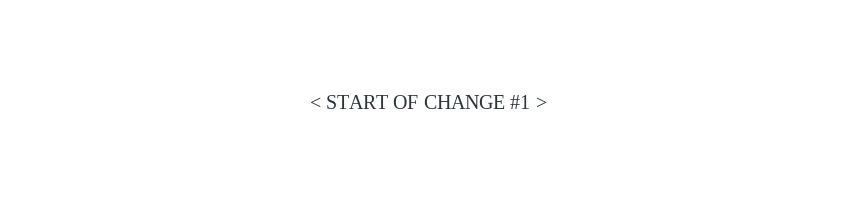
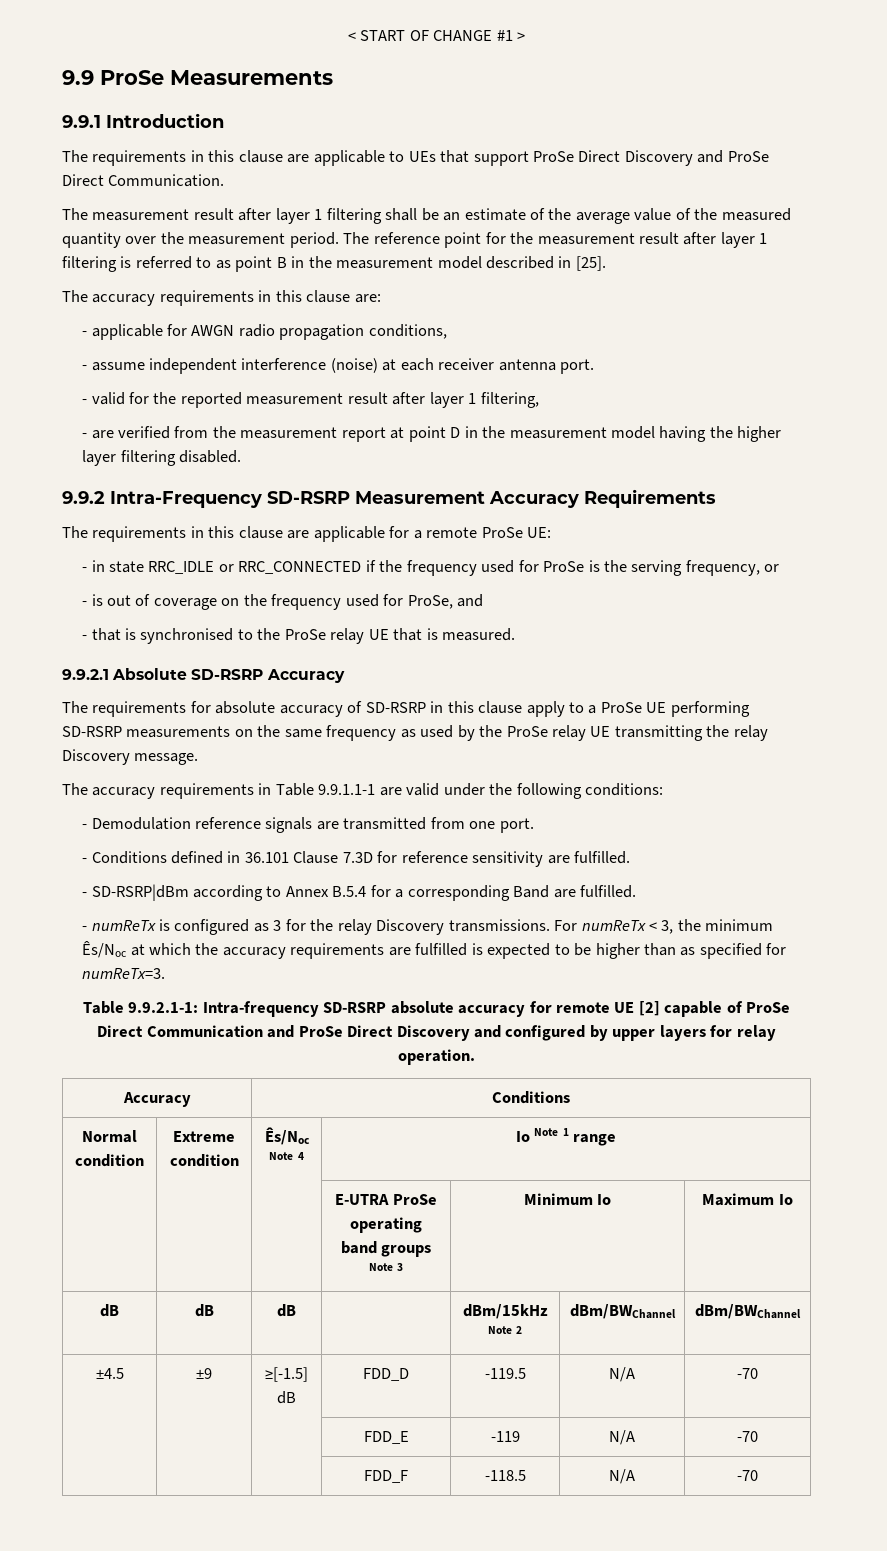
(547, 103) none -> [62,70,333,85] [62,113,224,128] [62,150,769,166] [62,174,225,187] [62,208,791,224] [62,232,768,248] [62,256,606,272] [62,290,381,306] [82,324,447,340] [82,358,595,374] [82,392,539,408] [82,426,782,442] [82,450,241,466] [62,489,716,508] [62,526,552,542] [82,560,780,576] [82,594,484,610] [82,628,516,644] [62,668,345,683] [62,701,750,717] [62,725,768,741] [62,749,199,765] [62,783,664,799] [82,817,534,833] [82,851,631,867] [82,884,637,901] [82,919,774,935] [82,941,787,959] [82,968,166,979] [82,1001,791,1017] [97,1025,776,1041] [398,1049,475,1065] [122,1092,191,1107] [492,1091,570,1104] [82,1130,137,1143] [75,1154,144,1167] [173,1131,235,1142] [169,1154,239,1167] [264,1127,310,1145] [269,1152,304,1160] [515,1128,617,1146] [335,1194,437,1205] [350,1217,422,1233] [340,1241,432,1257] [368,1263,404,1271] [523,1193,612,1205] [702,1193,793,1206] [100,1304,119,1317] [194,1304,214,1317] [277,1304,296,1317] [462,1304,548,1319] [487,1326,523,1334] [569,1304,676,1319] [695,1304,801,1319] [95,1368,124,1379] [196,1368,212,1379] [265,1367,308,1382] [277,1391,296,1404] [363,1368,409,1381] [484,1368,526,1379] [609,1367,635,1382] [737,1368,758,1379] [363,1431,409,1444] [490,1431,520,1442] [609,1430,635,1445] [737,1431,758,1442] [364,1470,408,1483] [484,1470,526,1481] [609,1469,635,1484] [737,1470,758,1481] // 9.9 ProSe Measurements // 9.9.1 Introduction // The requirements in this clause are applicable to UEs that support ProSe Direct Discovery and ProSe Direct Communication. // The measurement result after layer 1 filtering shall be an estimate of the average value of the measured quantity over the measurement period. The reference point for the measurement result after layer 1 filtering is referred to as point B in the measurement model described in [25]. // The accuracy requirements in this clause are: // - applicable for AWGN radio propagation conditions, // - assume independent interference (noise) at each receiver antenna port. // - valid for the reported measurement result after layer 1 filtering, // - are verified from the measurement report at point D in the measurement model having the higher layer filtering disabled. // 9.9.2 Intra-Frequency SD-RSRP Measurement Accuracy Requirements // The requirements in this clause are applicable for a remote ProSe UE: // - in state RRC_IDLE or RRC_CONNECTED if the frequency used for ProSe is the serving frequency, or // - is out of coverage on the frequency used for ProSe, and // - that is synchronised to the ProSe relay UE that is measured. // 9.9.2.1 Absolute SD-RSRP Accuracy // The requirements for absolute accuracy of SD-RSRP in this clause apply to a ProSe UE performing SD-RSRP measurements on the same frequency as used by the ProSe relay UE transmitting the relay Discovery message. // The accuracy requirements in Table 9.9.1.1-1 are valid under the following conditions: // - Demodulation reference signals are transmitted from one port. // - Conditions defined in 36.101 Clause 7.3D for reference sensitivity are fulfilled. // - SD-RSRP|dBm according to Annex B.5.4 for a corresponding Band are fulfilled. // - numReTx is configured as 3 for the relay Discovery transmissions. For numReTx < 3, the minimum Ês/Noc at which the accuracy requirements are fulfilled is expected to be higher than as specified for numReTx=3. // Table 9.9.2.1-1: Intra-frequency SD-RSRP absolute accuracy for remote UE [2] capable of ProSe Direct Communication and ProSe Direct Discovery and configured by upper layers for relay operation. // Accuracy | Conditions // Normal condition | Extreme condition | Ês/Noc Note 4 | Io Note 1 range // | | | E-UTRA ProSe operating band groups Note 3 | Minimum Io | Maximum Io // dB | dB | dB | | dBm/15kHz Note 2 | dBm/BWChannel | dBm/BWChannel // ±4.5 | ±9 | ≥[-1.5] dB | FDD_D | -119.5 | N/A | -70 // | | | FDD_E | -119 | N/A | -70 // | | | FDD_F | -118.5 | N/A | -70

